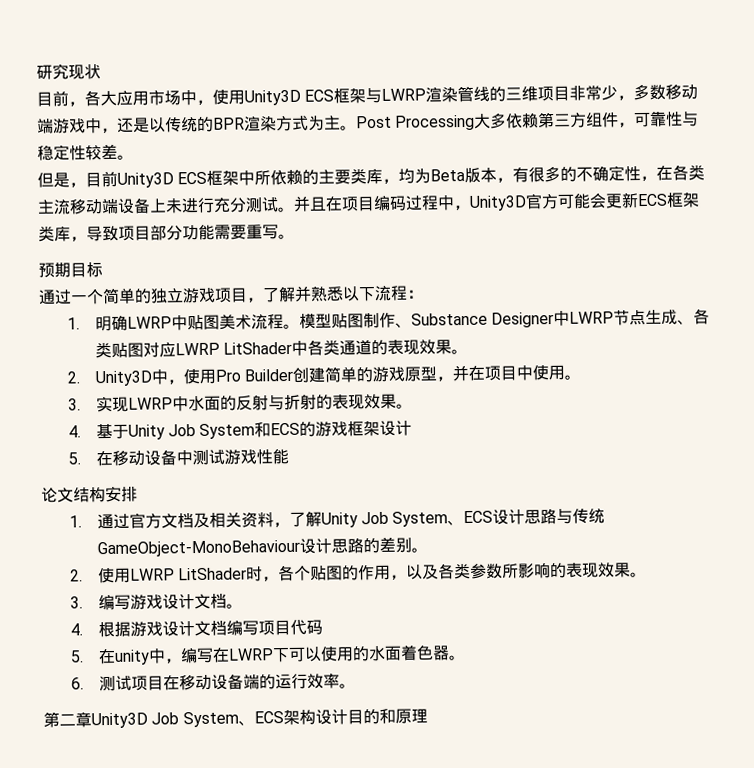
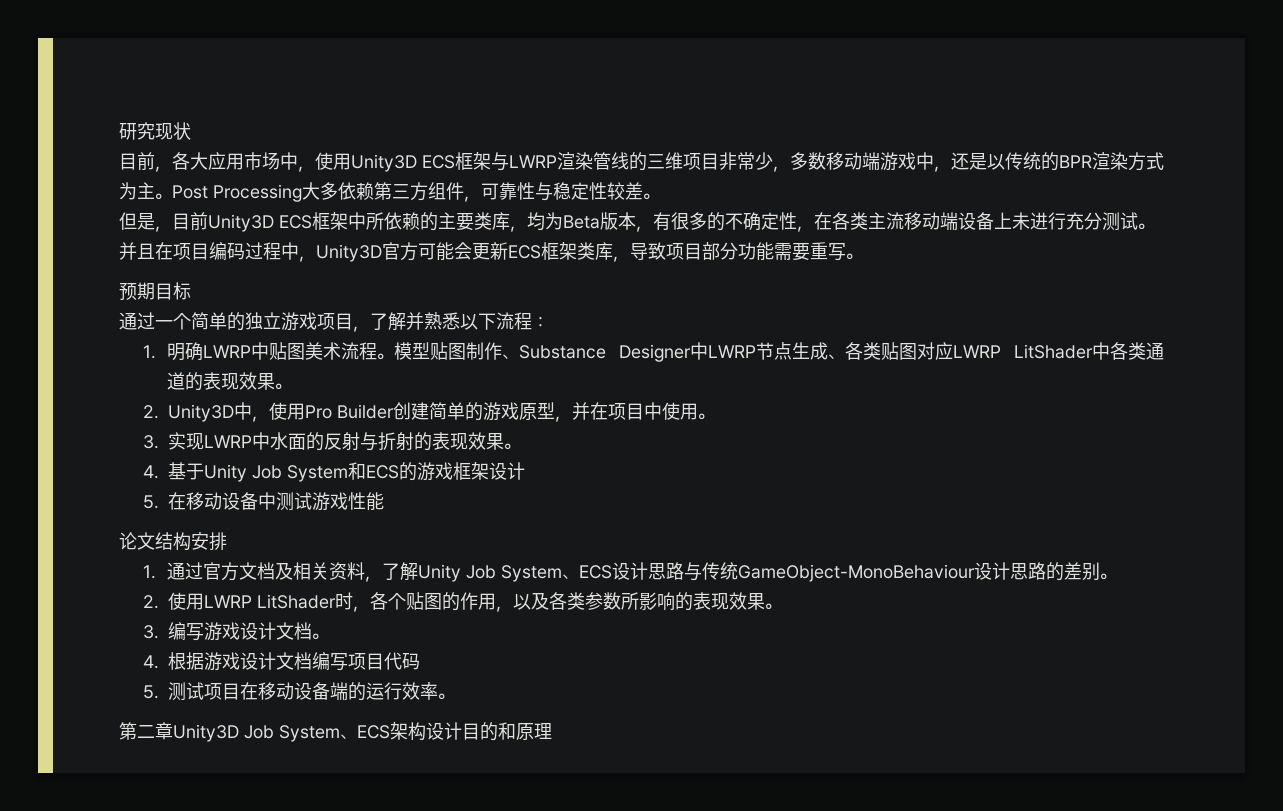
[97,644,466,665] [70,677,84,690] 在unity中，编写在LWRP下可以使用的水面着色器。 // 6. -> (160, 692) none

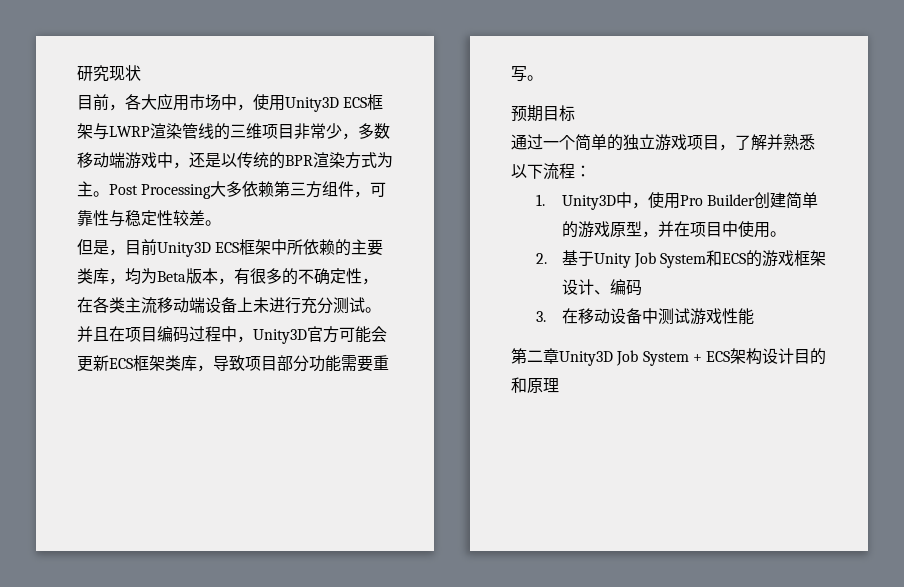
[167,342,1164,362] [167,372,293,391] [143,405,160,419] 明确LWRP中贴图美术流程。模型贴图制作、Substance Designer中LWRP节点生成、各类贴图对应LWRP LitShader中各类通道的表现效果。 // 2. -> (546, 200) none
[143,432,522,451] [143,465,160,479] 3.实现LWRP中水面的反射与折射的表现效果。 // 4. -> [536,253,548,264] 2.
[143,495,160,509] // 5. -> [593,279,642,296] [536,311,547,322] 、编码 // 3.
[119,532,227,551] [143,562,1118,582] [143,592,783,612] [143,622,330,641] [143,652,421,671] [143,682,456,701] // 论文结构安排 // 1.通过官方文档及相关资料，了解Unity Job System、ECS设计思路与传统GameObject-MonoBehaviour设计思路的差别。 // 2.使用LWRP LitShader时，各个贴图的作用，以及各类参数所影响的表现效果。 // 3.编写游戏设计文档。 // 4.根据游戏设计文档编写项目代码 // 5.测试项目在移动设备端的运行效率。 -> (754, 316) none
[340,734,357,739] 、 -> [692,354,702,362] +

